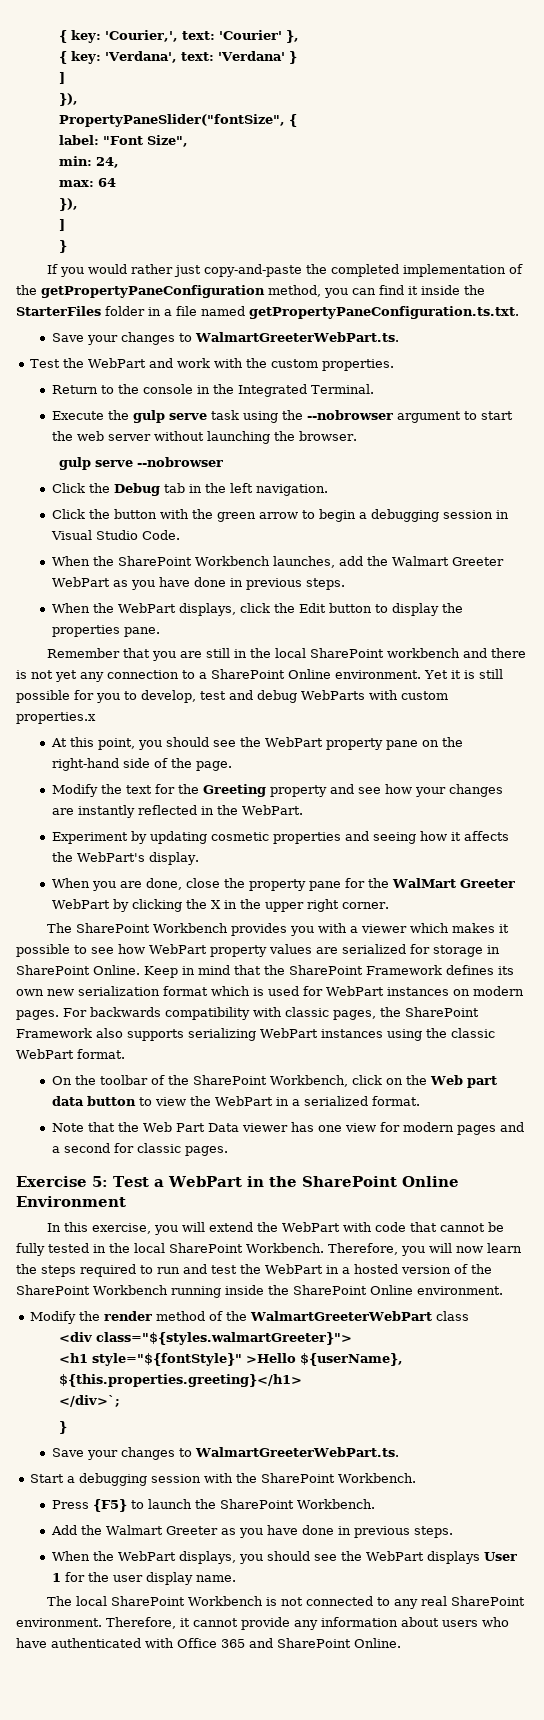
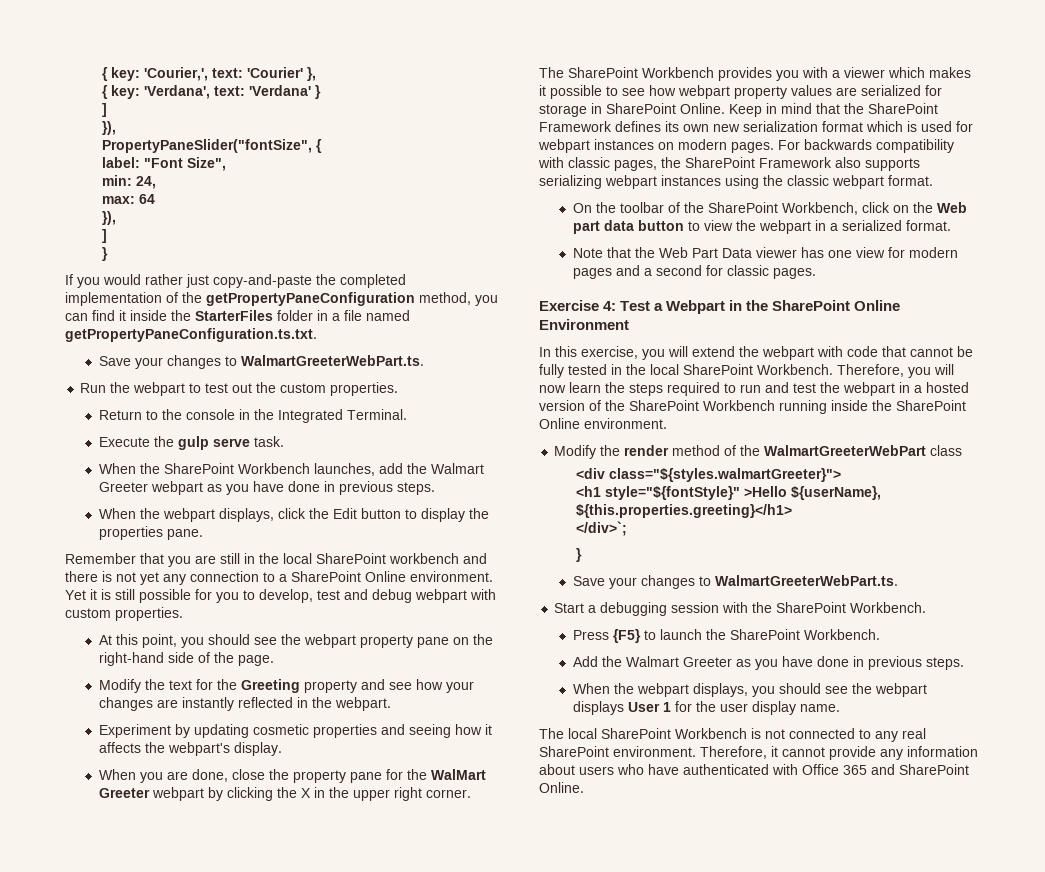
[30,358,244,368] Test the WebPart and work with -> [80,382,253,396] Run the webpart to test out
[211,410,514,423] [52,431,358,444] [59,457,224,470] [52,483,329,496] [52,509,510,522] [51,530,181,540] task using the --nobrowser argument to start the web server without launching the browser. // gulp serve --nobrowser // Click the Debug tab in the left navigation. // Click the button with the green arrow to begin a debugging session in Visual Studio Code. -> [253,436,284,447] task.
[52,577,346,590] [52,603,177,613] WebPart as you have done in previous steps. // When the WebPart -> [150,481,435,495] [98,508,215,522] webpart as you have done in previous steps. // When the webpart
[301,690,365,700] WebParts -> [415,589,467,603] webpart
[16,712,96,724] properties.x -> [115,607,183,621] properties.
[265,737,324,747] WebPart -> [303,634,356,648] webpart
[242,805,304,815] WebPart. -> [334,697,391,711] webpart.
[77,852,146,862] WebPart's -> [167,742,230,756] webpart's
[52,899,111,909] WebPart -> [151,787,204,801] webpart
[149,944,207,954] WebPart -> [678,85,730,99] webpart
[326,986,384,996] WebPart -> [538,139,590,153] webpart
[260,1028,318,1038] WebPart -> [605,175,657,189] webpart
[16,1049,74,1059] WebPart -> [832,175,884,189] webpart
[215,1096,274,1106] WebPart -> [758,220,811,234] webpart
[92,1176,108,1187] 5: -> [603,301,617,311] 4:
[167,1176,242,1187] WebPart -> [666,300,726,314] Webpart
[281,1222,340,1232] WebPart -> [762,346,814,360] webpart
[265,1264,323,1274] WebPart -> [843,382,895,396] webpart
[118,1551,177,1561] WebPart -> [636,683,689,697] webpart
[366,1551,425,1561] WebPart -> [874,683,927,697] webpart

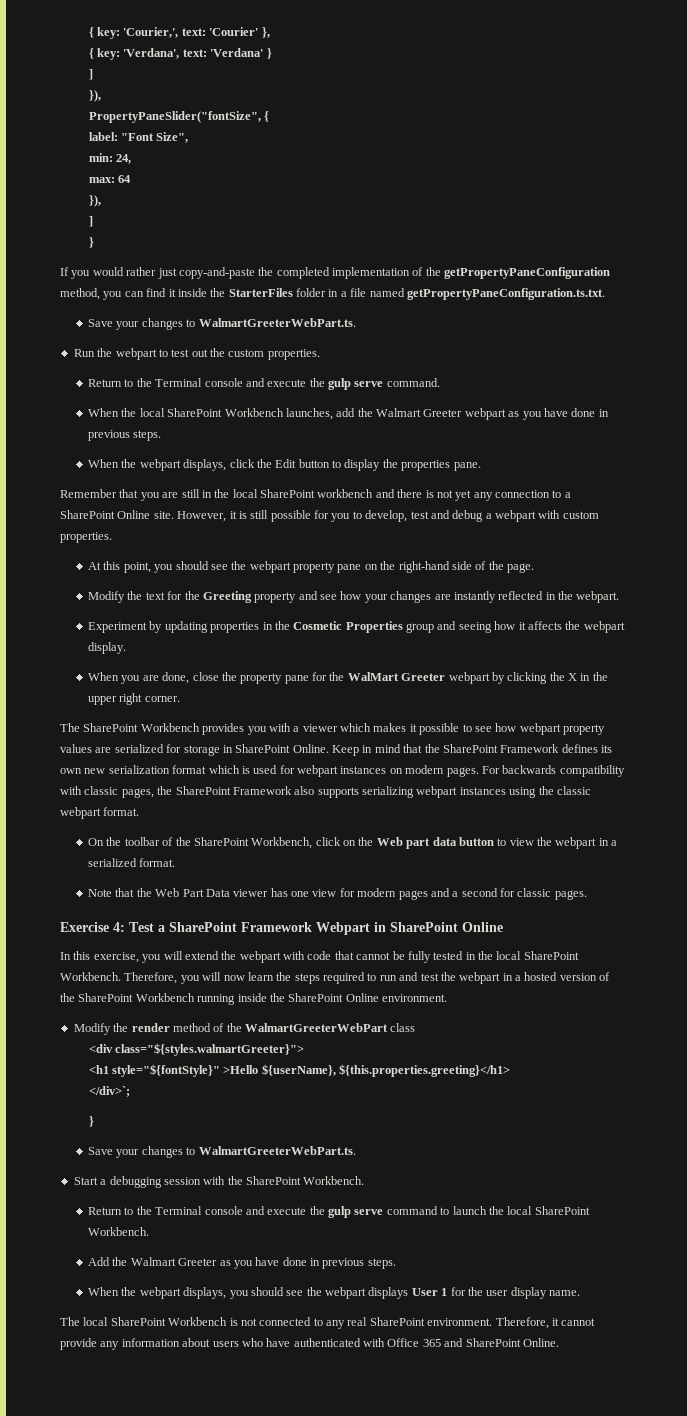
[185,409,407,423] [98,436,284,450] [98,463,160,474] console in the Integrated Terminal. // Execute the gulp serve task. // When the -> [155,378,440,390] [88,408,165,417] Terminal console and execute the gulp serve command. // When the local
[410,571,493,582] [65,590,86,600] environment. Yet -> [153,511,227,522] site. However,
(412, 596) none -> [485,513,492,519] a
[252,724,377,738] cosmetic properties -> [210,621,435,633] properties in the Cosmetic Properties group
[167,742,230,756] webpart's -> [583,621,625,633] webpart
(664, 307) none -> [169,922,312,932] SharePoint Framework
[746,300,901,311] [539,319,629,330] the SharePoint Online Environment -> [390,922,503,932] SharePoint Online
[572,629,641,643] Press {F5} -> [88,1206,438,1218] Return to the Terminal console and execute the gulp serve command
(726, 634) none -> [507,1206,533,1215] local

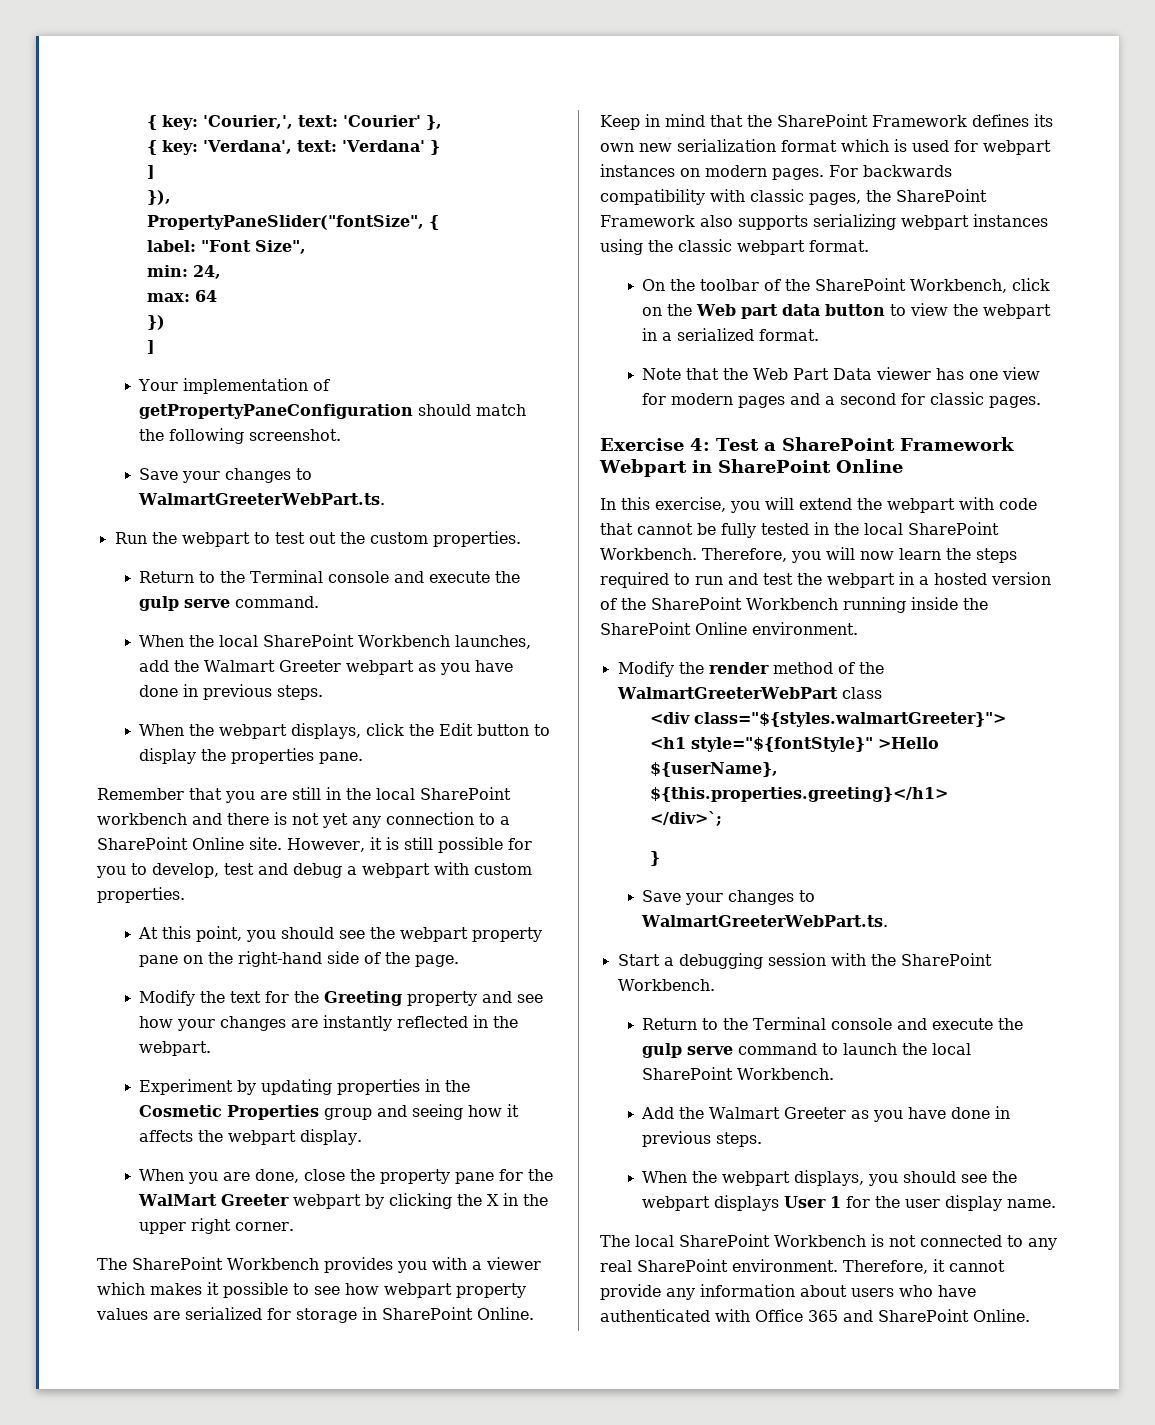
[88,195,101,207] [88,216,93,227] [88,237,94,248] [60,267,611,279] [60,288,605,300] }), // ] // } // If you would rather just copy-and-paste the completed implementation of the getPropertyPaneConfiguration method, you can find it inside the StarterFiles folder in a file named getPropertyPaneConfiguration.ts.txt. -> [146,315,165,330] [146,340,155,354] [138,378,331,394] [139,404,527,419] [139,428,342,444] }) // ] // Your implementation of getPropertyPaneConfiguration should match the following screenshot.

